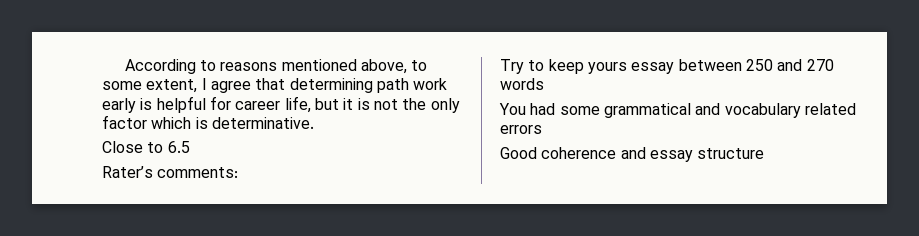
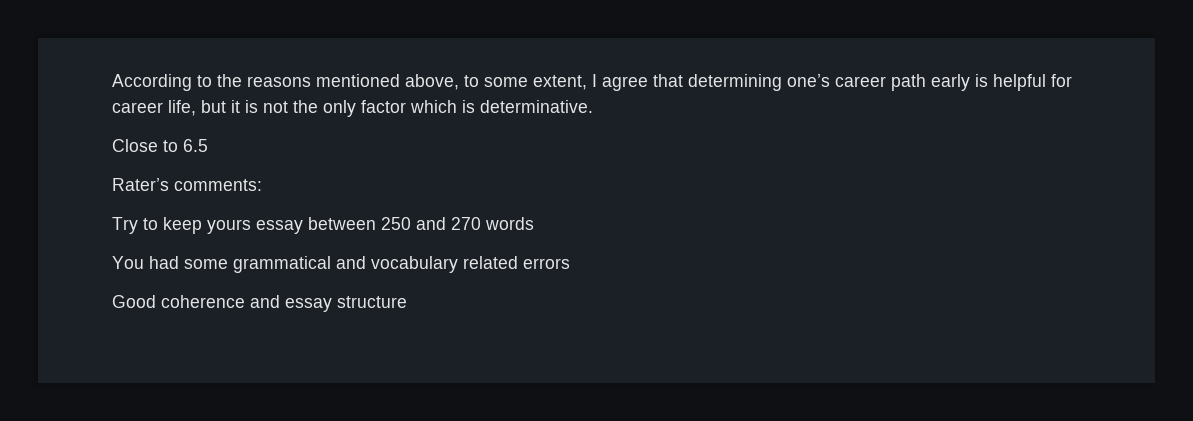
(217, 65) none -> [217,74,242,87] the
[376,78,448,93] path work -> [787,74,926,91] one’s career path

